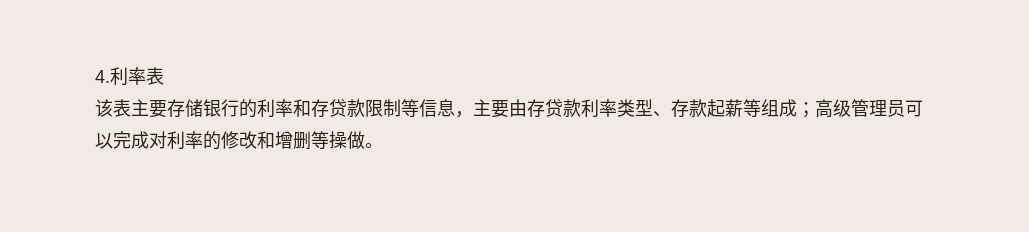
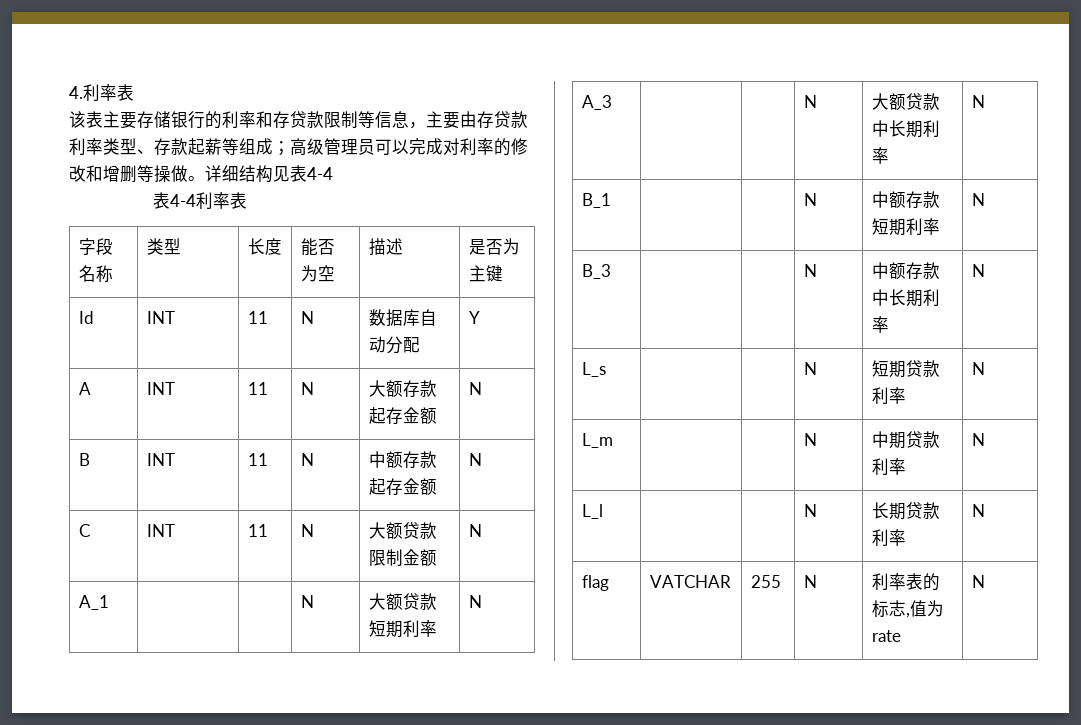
(383, 145) none -> [205,165,333,183] [153,192,248,209] [78,238,113,255] [78,265,113,282] [146,238,181,255] [247,238,282,255] [300,238,335,256] [300,265,335,282] [368,238,403,256] [468,238,520,255] [468,265,503,282] [78,311,94,324] [146,311,175,324] [247,311,268,324] [300,311,314,324] [368,309,437,327] [368,336,420,354] [468,311,480,324] [78,382,91,395] [146,382,175,395] [247,382,268,395] [300,382,314,395] [368,380,437,397] [368,407,437,424] [468,382,482,395] [78,453,90,466] [146,453,175,466] [247,453,268,466] [300,453,314,466] [368,451,437,468] [368,478,437,495] [468,453,482,466] [78,524,90,537] [146,524,175,537] [247,524,268,537] [300,524,314,537] [368,522,437,539] [368,549,437,566] [468,524,482,537] [78,595,109,610] [300,595,314,608] [368,593,437,610] [368,620,437,638] [468,595,482,608] [581,95,612,110] [803,95,817,108] [871,93,940,110] [871,120,940,138] [871,147,889,164] [971,95,985,108] [581,193,611,208] [803,193,817,206] [871,191,940,208] [871,218,940,236] [971,193,985,206] [581,264,611,279] [803,264,817,277] [871,262,940,279] [871,289,940,307] [871,316,889,333] [971,264,985,277] [581,362,606,377] [803,362,817,375] [871,360,940,378] [871,387,906,404] [971,362,985,375] [581,433,613,448] [803,433,817,446] [871,431,940,449] [871,458,906,475] [971,433,985,446] [581,504,603,519] [803,504,817,517] [871,502,940,520] [871,529,906,546] [971,504,985,517] [581,575,609,591] [649,575,731,588] [750,575,781,588] [803,575,817,588] [871,573,940,591] [871,600,944,618] [871,630,901,642] [971,575,985,588] 详细结构见表4-4 // 表4-4利率表 // 字段名称 | 类型 | 长度 | 能否为空 | 描述 | 是否为主键 // Id | INT | 11 | N | 数据库自动分配 | Y // A | INT | 11 | N | 大额存款起存金额 | N // B | INT | 11 | N | 中额存款起存金额 | N // C | INT | 11 | N | 大额贷款限制金额 | N // A_1 | | | N | 大额贷款短期利率 | N // A_3 | | | N | 大额贷款中长期利率 | N // B_1 | | | N | 中额存款短期利率 | N // B_3 | | | N | 中额存款中长期利率 | N // L_s | | | N | 短期贷款利率 | N // L_m | | | N | 中期贷款利率 | N // L_l | | | N | 长期贷款利率 | N // flag | VATCHAR | 255 | N | 利率表的标志,值为rate | N

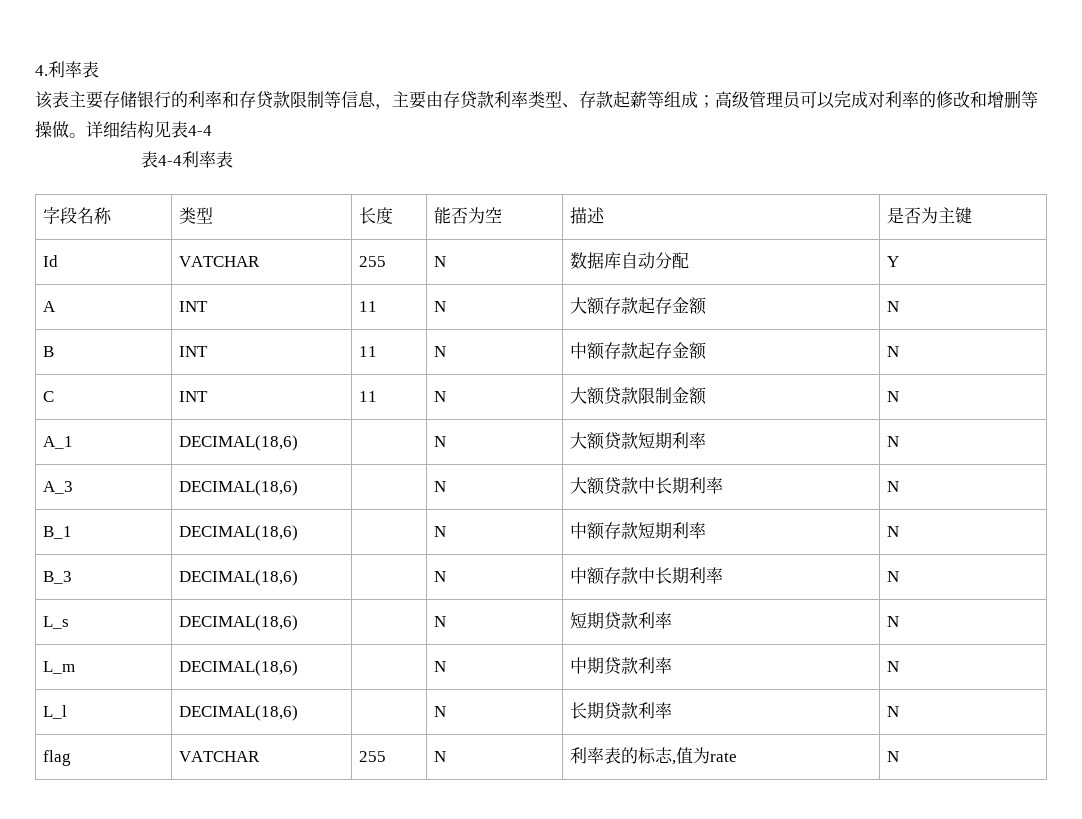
[146,311,175,324] [247,311,268,324] INT | 11 -> [178,256,260,267] [358,256,386,267] VATCHAR | 255
(109, 602) none -> [178,435,298,451] DECIMAL(18,6)
(612, 102) none -> [178,480,298,496] DECIMAL(18,6)
(611, 200) none -> [178,525,298,541] DECIMAL(18,6)
(611, 271) none -> [178,570,298,586] DECIMAL(18,6)
(606, 369) none -> [178,615,298,631] DECIMAL(18,6)
(613, 440) none -> [178,660,298,676] DECIMAL(18,6)
(603, 511) none -> [178,705,298,721] DECIMAL(18,6)

